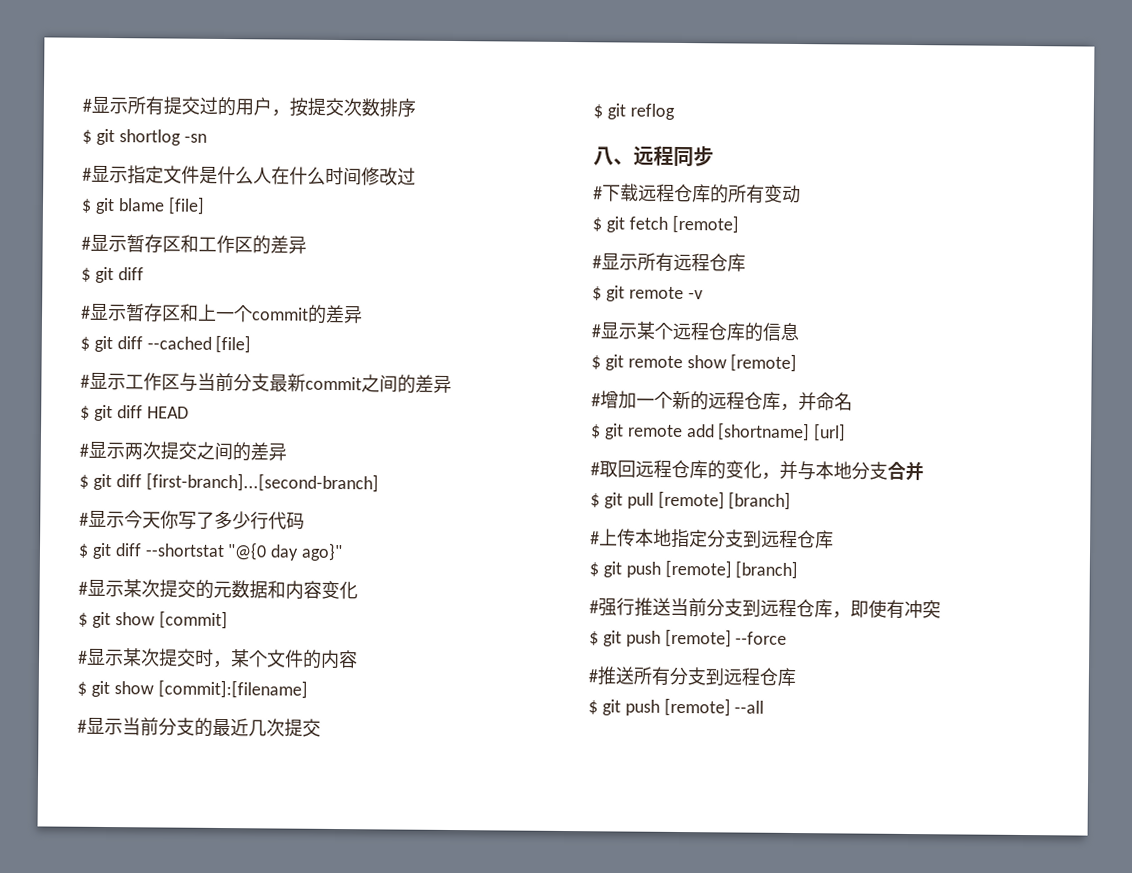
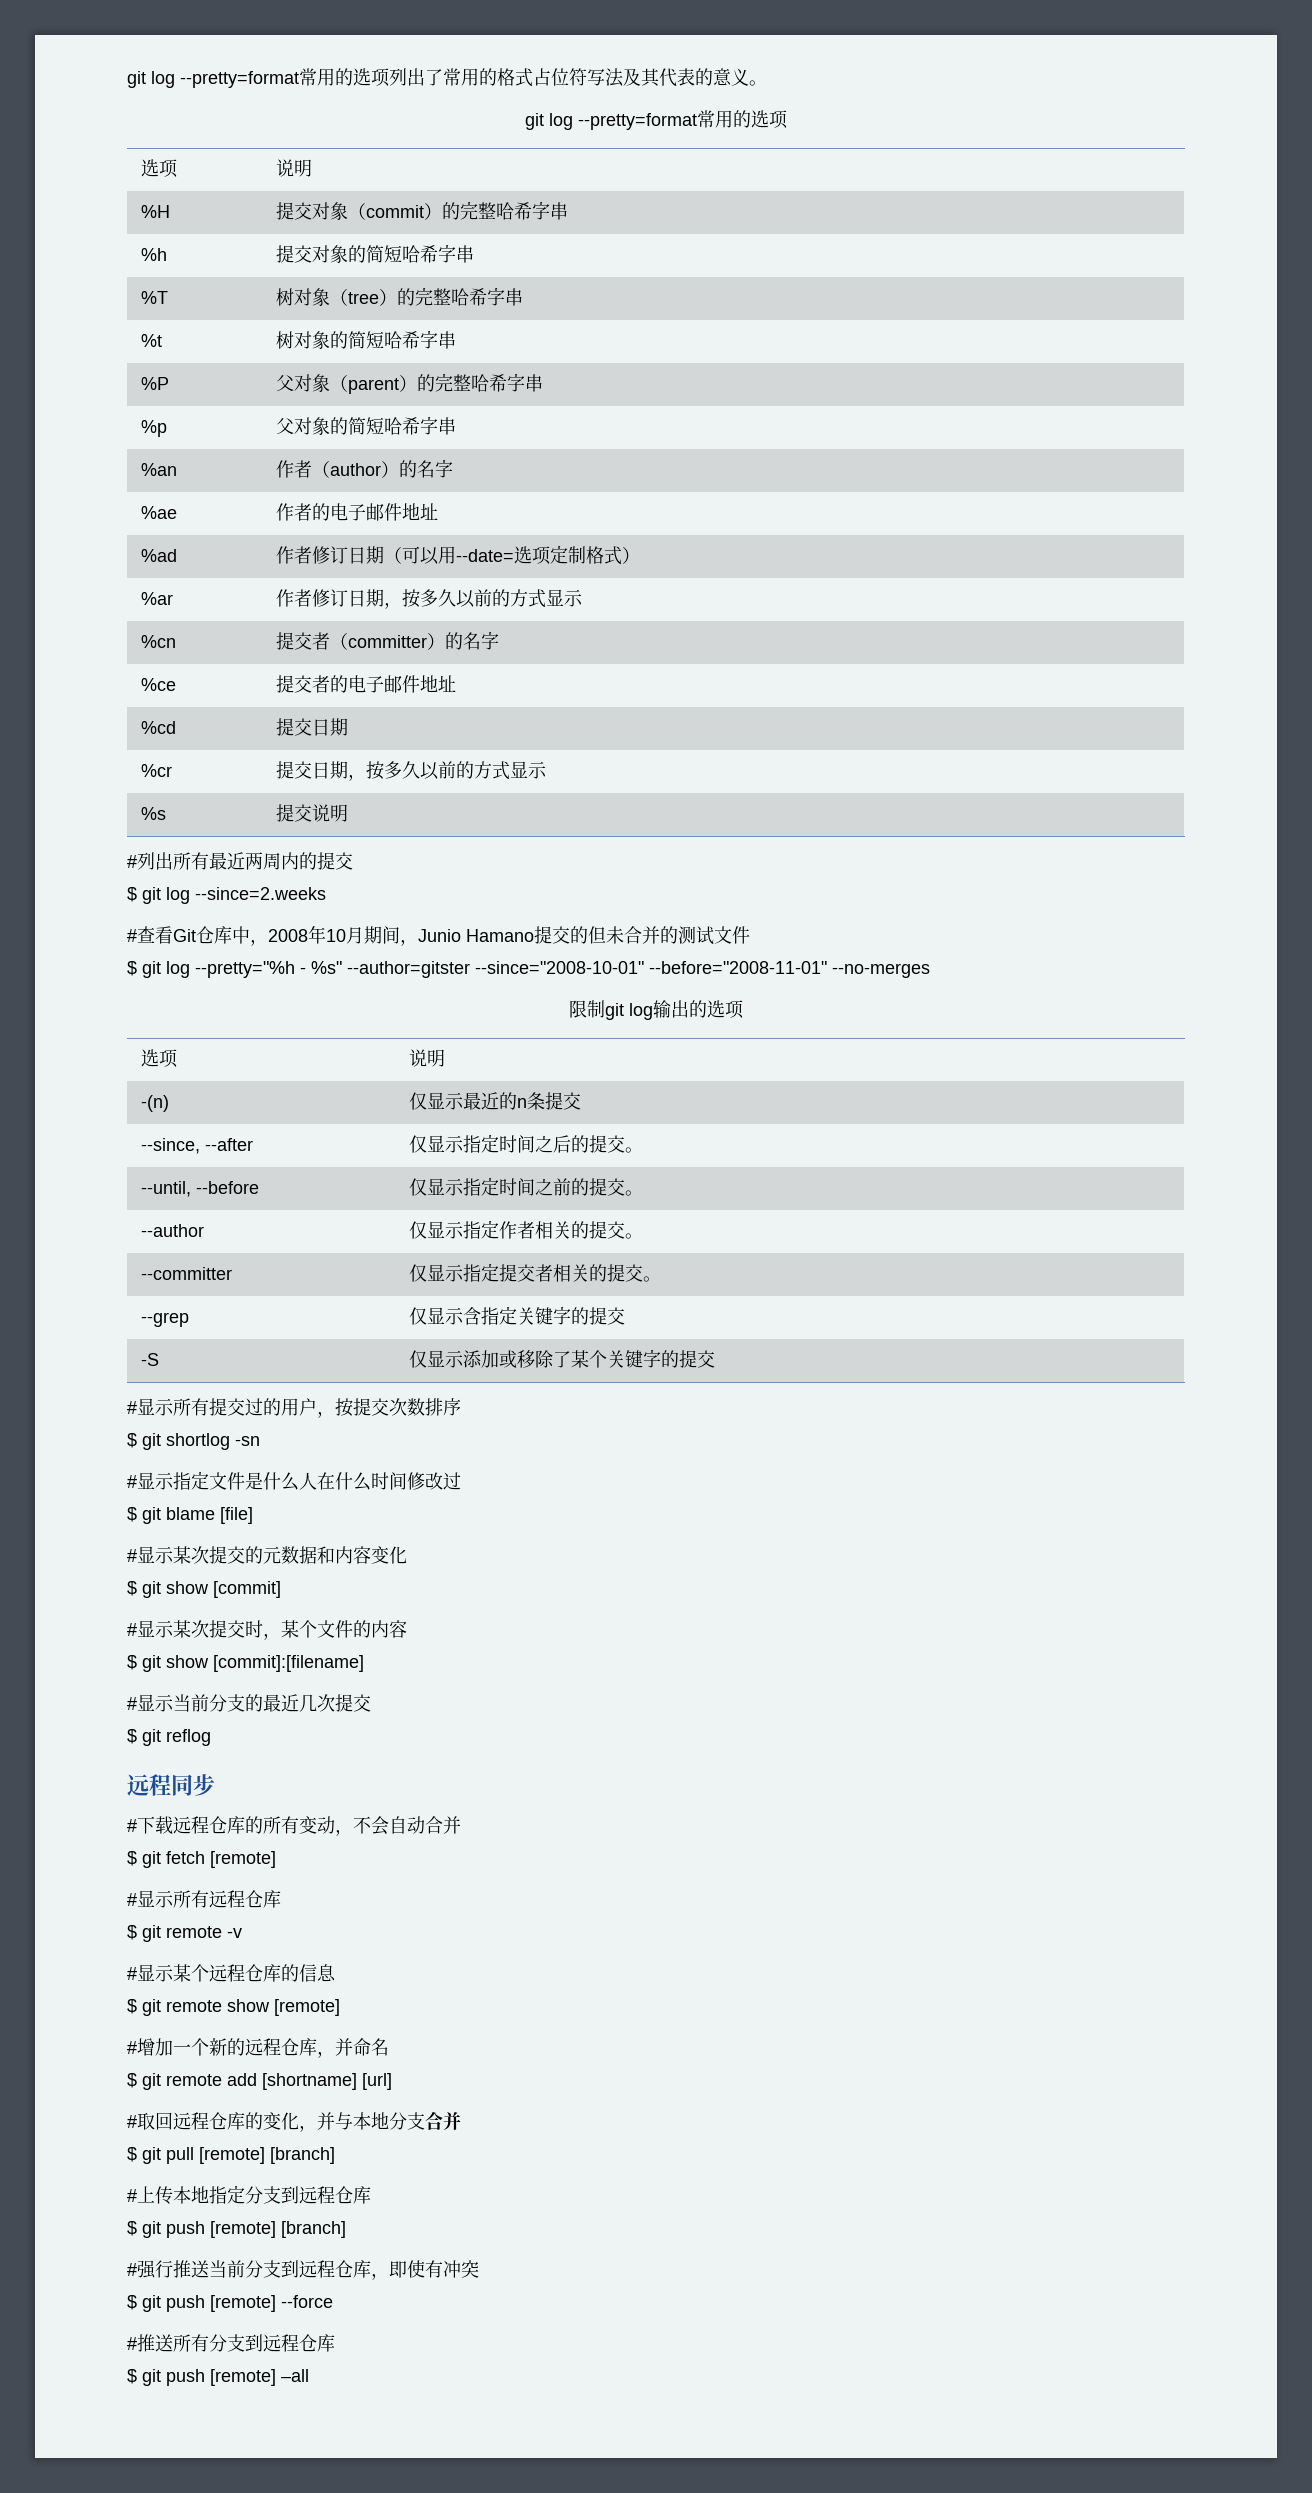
(82, 105) none -> [127,68,767,88] [525,110,788,130] [141,159,179,178] [276,159,313,177] [141,205,171,218] [276,201,569,220] [141,248,168,261] [276,244,475,263] [141,291,169,304] [276,287,524,306] [141,334,163,347] [276,330,457,349] [141,377,170,390] [276,373,544,394] [141,420,168,437] [276,416,457,435] [141,463,178,476] [276,459,454,478] [141,506,178,519] [276,503,439,521] [141,549,178,562] [276,545,641,565] [141,592,174,605] [276,589,584,609] [141,635,177,648] [276,631,500,650] [141,678,177,691] [276,675,457,693] [141,721,177,734] [276,718,349,736] [141,764,173,777] [276,761,548,781] [141,807,167,820] [276,804,349,822] [127,852,353,870] [127,887,326,904] [127,925,750,946] [127,961,930,978] [569,1000,744,1020] [141,1049,179,1068] [409,1049,446,1067] [141,1095,170,1112] [409,1092,582,1110] [141,1138,254,1154] [409,1134,644,1153] [141,1181,260,1197] [409,1177,644,1196] [141,1224,205,1237] [409,1220,644,1239] [141,1267,233,1280] [409,1263,662,1282] [141,1312,190,1327] [409,1306,626,1325] [141,1353,160,1366] [409,1349,716,1368] git log --pretty=format常用的选项列出了常用的格式占位符写法及其代表的意义。 // git log --pretty=format常用的选项 // 选项 | 说明 // %H | 提交对象（commit）的完整哈希字串 // %h | 提交对象的简短哈希字串 // %T | 树对象（tree）的完整哈希字串 // %t | 树对象的简短哈希字串 // %P | 父对象（parent）的完整哈希字串 // %p | 父对象的简短哈希字串 // %an | 作者（author）的名字 // %ae | 作者的电子邮件地址 // %ad | 作者修订日期（可以用--date=选项定制格式） // %ar | 作者修订日期，按多久以前的方式显示 // %cn | 提交者（committer）的名字 // %ce | 提交者的电子邮件地址 // %cd | 提交日期 // %cr | 提交日期，按多久以前的方式显示 // %s | 提交说明 // #列出所有最近两周内的提交 // $ git log --since=2.weeks // #查看Git仓库中，2008年10月期间，Junio Hamano提交的但未合并的测试文件 // $ git log --pretty="%h - %s" --author=gitster --since="2008-10-01" --before="2008-11-01" --no-merges // 限制git log输出的选项 // 选项 | 说明 // -(n) | 仅显示最近的n条提交 // --since, --after | 仅显示指定时间之后的提交。 // --until, --before | 仅显示指定时间之前的提交。 // --author | 仅显示指定作者相关的提交。 // --committer | 仅显示指定提交者相关的提交。 // --grep | 仅显示含指定关键字的提交 // -S | 仅显示添加或移除了某个关键字的提交 //
[81,234,307,255] [81,266,144,284] [81,303,363,324] [80,334,252,354] [80,372,452,394] [80,404,189,422] [79,441,287,462] [79,472,379,493] [79,510,305,530] [78,542,344,562] // #显示暂存区和工作区的差异 // $ git diff // #显示暂存区和上一个commit的差异 // $ git diff --cached [file] // #显示工作区与当前分支最新commit之间的差异 // $ git diff HEAD // #显示两次提交之间的差异 // $ git diff [first-branch]...[second-branch] // #显示今天你写了多少行代码 // $ git diff --shortstat "@{0 day ago}" -> (253, 1515) none
[593,146,634,166] 八、 -> (211, 1737) none
(801, 194) none -> [335,1816,461,1836] ，不会自动合并
[734,700,765,714] --all -> [281,2369,309,2382] –all

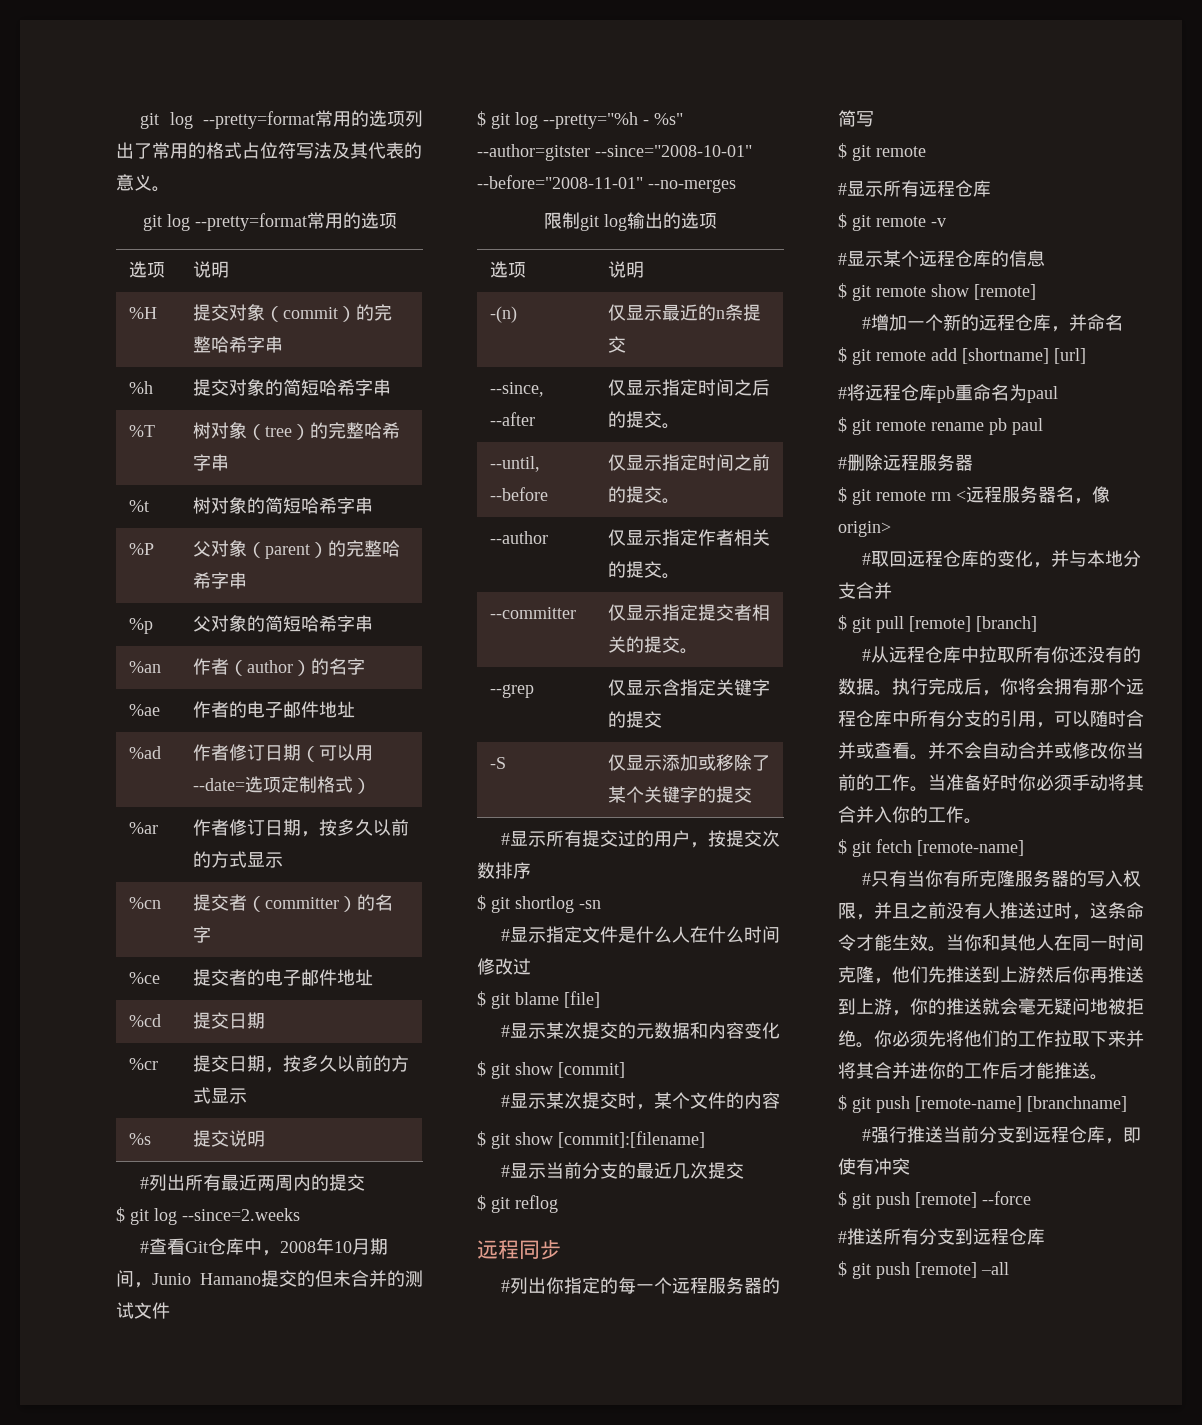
[137,1816,461,1836] [127,1851,276,1868] 下载远程仓库的所有变动，不会自动合并 // $ git fetch [remote] -> [510,1277,781,1294] [838,110,874,127] [838,143,926,161] 列出你指定的每一个远程服务器的简写 // $ git remote
(392, 2081) none -> [838,384,1058,403] [838,417,1043,435] [838,454,973,471] [838,486,1110,505] [838,521,891,537] // #将远程仓库pb重命名为paul // $ git remote rename pb paul // #删除远程服务器 // $ git remote rm <远程服务器名，像origin>
[137,2185,371,2205] [127,2221,346,2238] 上传本地指定分支到远程仓库 // $ git push [remote] [branch] -> [871,646,1142,663] [838,678,1144,696] [838,710,1144,728] [838,742,1144,760] [838,774,1144,792] [838,806,982,824] [838,839,1024,857] [862,870,1142,887] [838,902,1144,920] [838,934,1144,952] [838,966,1144,984] [838,998,1144,1016] [838,1030,1144,1048] [838,1062,1108,1080] [838,1095,1127,1113] 从远程仓库中拉取所有你还没有的数据。执行完成后，你将会拥有那个远程仓库中所有分支的引用，可以随时合并或查看。并不会自动合并或修改你当前的工作。当准备好时你必须手动将其合并入你的工作。 // $ git fetch [remote-name] // #只有当你有所克隆服务器的写入权限，并且之前没有人推送过时，这条命令才能生效。当你和其他人在同一时间克隆，他们先推送到上游然后你再推送到上游，你的推送就会毫无疑问地被拒绝。你必须先将他们的工作拉取下来并将其合并进你的工作后才能推送。 // $ git push [remote-name] [branchname]

